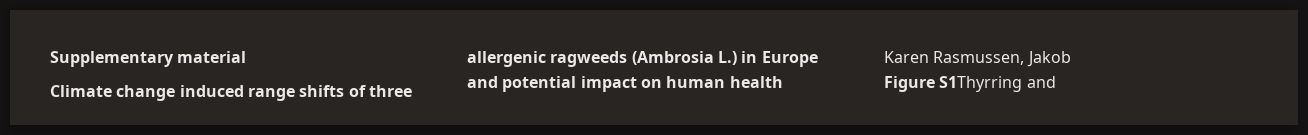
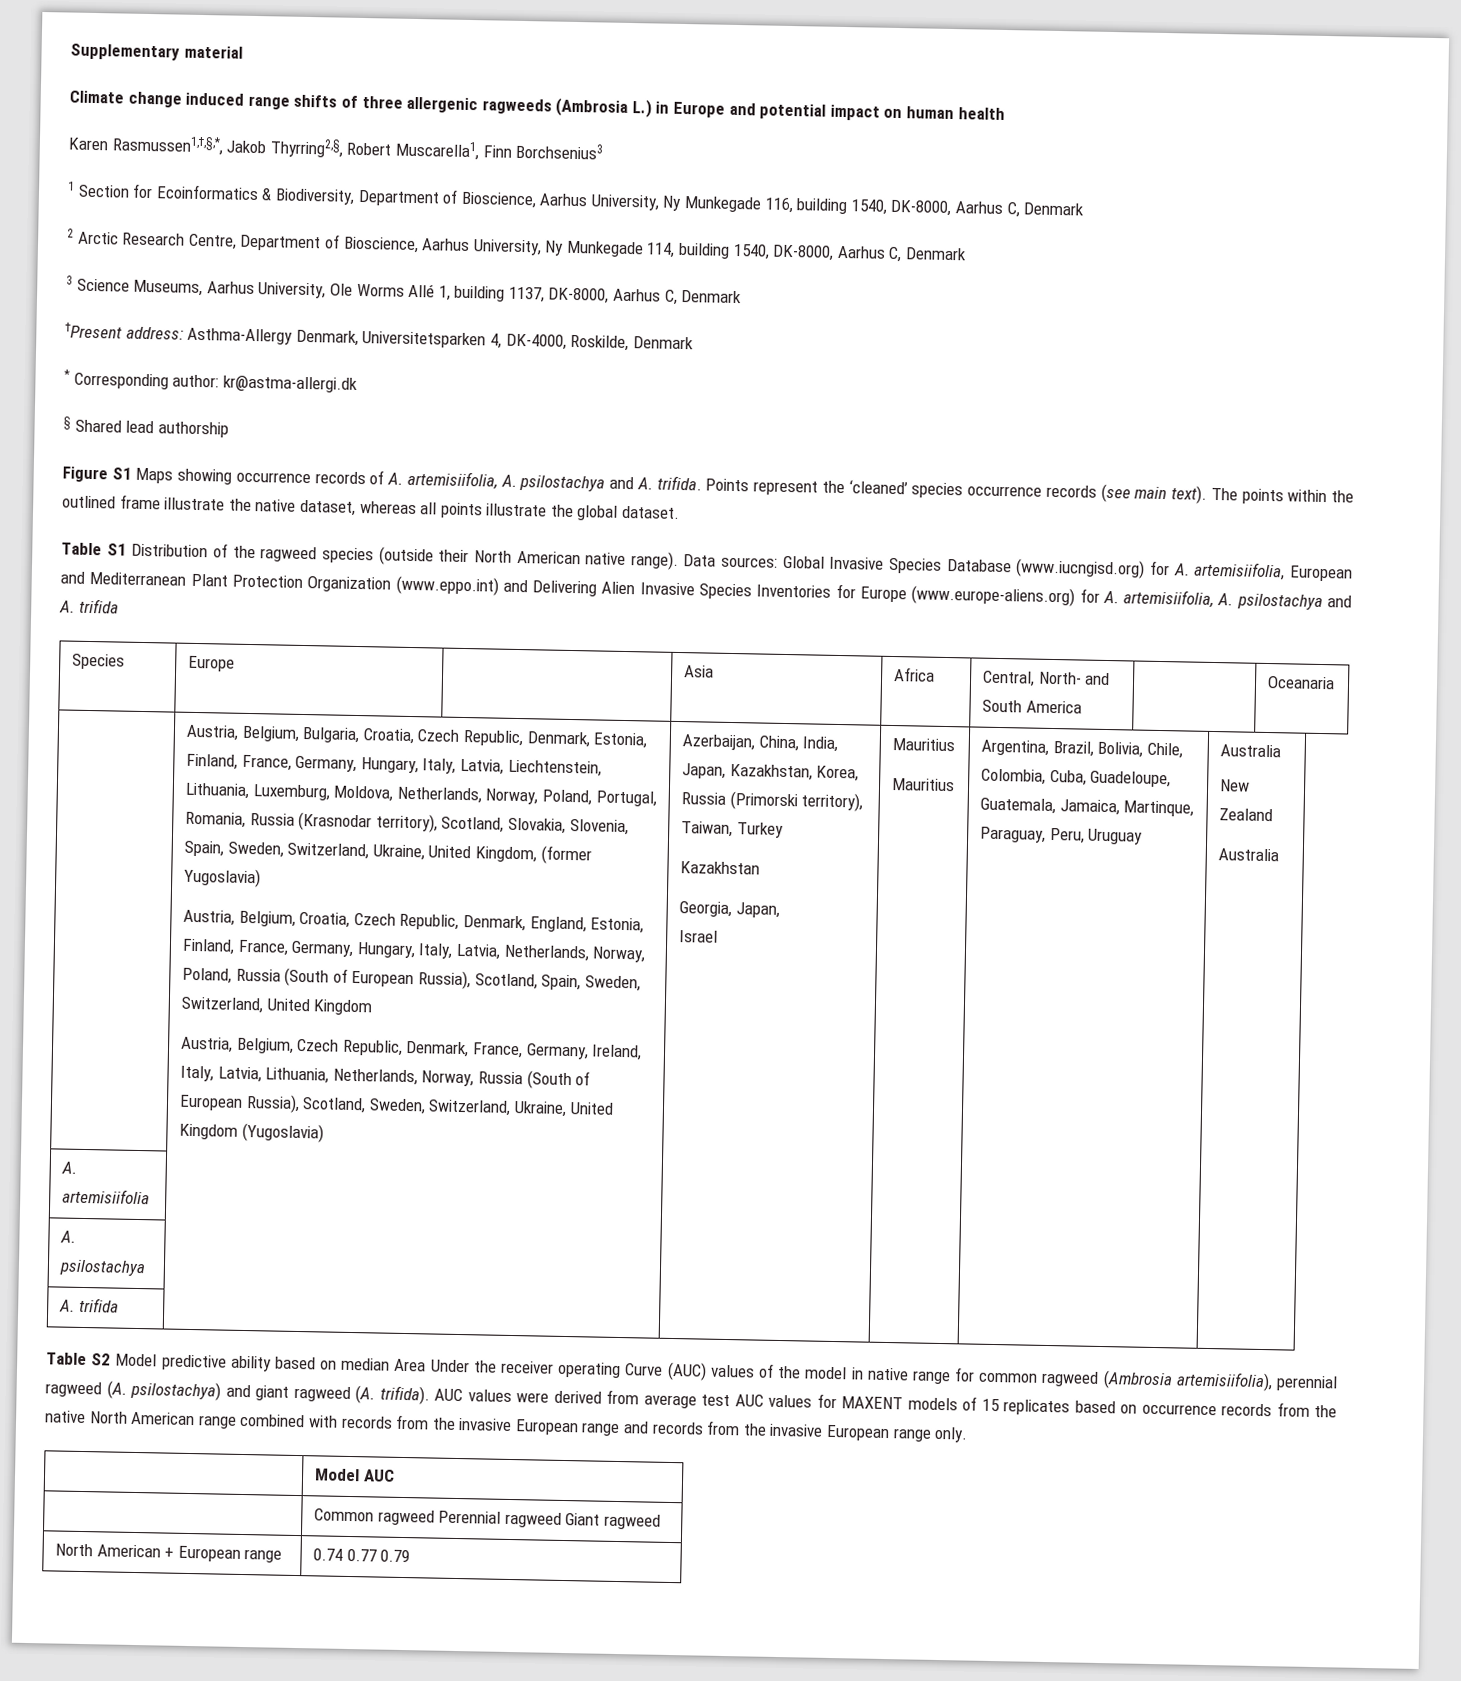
[933,51,1025,65] Rasmussen, -> [111,135,224,156] Rasmussen1,†,§,*,
[884,76,1056,92] // Figure S1Thyrring and -> [269,138,604,161] [68,181,1085,218] [67,228,968,263] [66,275,743,305] [64,322,694,352] [63,369,358,393] [63,416,229,438] [62,466,1354,505] [62,494,681,521] [61,542,1354,582] [60,571,1352,611] [59,598,119,614] [72,653,126,670] [188,655,236,672] [684,665,715,678] [894,667,936,682] [982,670,1111,687] [982,699,1082,714] [1267,676,1336,690] [186,724,648,749] [186,753,602,777] [185,782,657,807] [185,811,629,836] [184,840,592,865] [184,867,262,888] [183,909,645,934] [182,938,646,963] [182,967,641,992] [181,996,373,1016] [180,1036,643,1061] [180,1065,591,1090] [179,1094,614,1117] [179,1122,324,1143] [682,734,839,753] [682,763,860,782] [681,790,864,812] [681,821,784,838] [680,861,761,875] [679,901,780,918] [679,930,719,943] [892,738,956,752] [891,778,956,792] [981,739,1183,759] [981,768,1172,788] [980,797,1195,817] [980,826,1144,845] [1220,744,1282,758] [1220,779,1251,792] [1219,808,1274,822] [1218,848,1280,862] [61,1161,78,1174] [62,1188,151,1205] [60,1230,77,1243] [59,1259,147,1277] [59,1297,119,1313] [46,1352,1339,1392] [45,1380,1337,1418] [45,1410,969,1443] [314,1468,395,1482] [314,1508,662,1530] [55,1543,283,1563] [313,1548,411,1563] Thyrring2,§, Robert Muscarella1, Finn Borchsenius3 // 1 Section for Ecoinformatics & Biodiversity, Department of Bioscience, Aarhus University, Ny Munkegade 116, building 1540, DK-8000, Aarhus C, Denmark // 2 Arctic Research Centre, Department of Bioscience, Aarhus University, Ny Munkegade 114, building 1540, DK-8000, Aarhus C, Denmark // 3 Science Museums, Aarhus University, Ole Worms Allé 1, building 1137, DK-8000, Aarhus C, Denmark // †Present address: Asthma-Allergy Denmark, Universitetsparken 4, DK-4000, Roskilde, Denmark // * Corresponding author: kr@astma-allergi.dk // § Shared lead authorship // Figure S1 Maps showing occurrence records of A. artemisiifolia, A. psilostachya and A. trifida. Points represent the ‘cleaned’ species occurrence records (see main text). The points within the outlined frame illustrate the native dataset, whereas all points illustrate the global dataset. // Table S1 Distribution of the ragweed species (outside their North American native range). Data sources: Global Invasive Species Database (www.iucngisd.org) for A. artemisiifolia, European and Mediterranean Plant Protection Organization (www.eppo.int) and Delivering Alien Invasive Species Inventories for Europe (www.europe-aliens.org) for A. artemisiifolia, A. psilostachya and A. trifida // Species | Europe | | Asia | Africa | Central, North- and South America | | Oceanaria // | Austria, Belgium, Bulgaria, Croatia, Czech Republic, Denmark, Estonia, Finland, France, Germany, Hungary, Italy, Latvia, Liechtenstein, Lithuania, Luxemburg, Moldova, Netherlands, Norway, Poland, Portugal, Romania, Russia (Krasnodar territory), Scotland, Slovakia, Slovenia, Spain, Sweden, Switzerland, Ukraine, United Kingdom, (former Yugoslavia) // Austria, Belgium, Croatia, Czech Republic, Denmark, England, Estonia, Finland, France, Germany, Hungary, Italy, Latvia, Netherlands, Norway, Poland, Russia (South of European Russia), Scotland, Spain, Sweden, Switzerland, United Kingdom // Austria, Belgium, Czech Republic, Denmark, France, Germany, Ireland, Italy, Latvia, Lithuania, Netherlands, Norway, Russia (South of European Russia), Scotland, Sweden, Switzerland, Ukraine, United Kingdom (Yugoslavia) | Azerbaijan, China, India, Japan, Kazakhstan, Korea, Russia (Primorski territory), Taiwan, Turkey // Kazakhstan // Georgia, Japan, // Israel | Mauritius // Mauritius | Argentina, Brazil, Bolivia, Chile, Colombia, Cuba, Guadeloupe, Guatemala, Jamaica, Martinque, Paraguay, Peru, Uruguay | Australia // New Zealand // Australia // A. artemisiifolia | | | | | // A. psilostachya | | | | | // A. trifida | | | | | // Table S2 Model predictive ability based on median Area Under the receiver operating Curve (AUC) values of the model in native range for common ragweed (Ambrosia artemisiifolia), perennial ragweed (A. psilostachya) and giant ragweed (A. trifida). AUC values were derived from average test AUC values for MAXENT models of 15 replicates based on occurrence records from the native North American range combined with records from the invasive European range and records from the invasive European range only. // | Model AUC // | Common ragweed Perennial ragweed Giant ragweed // North American + European range | 0.74 0.77 0.79

